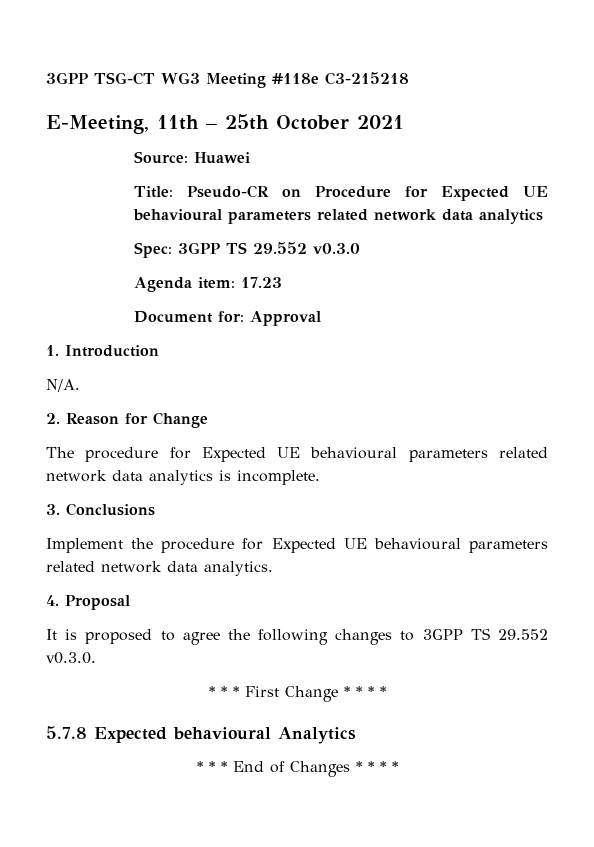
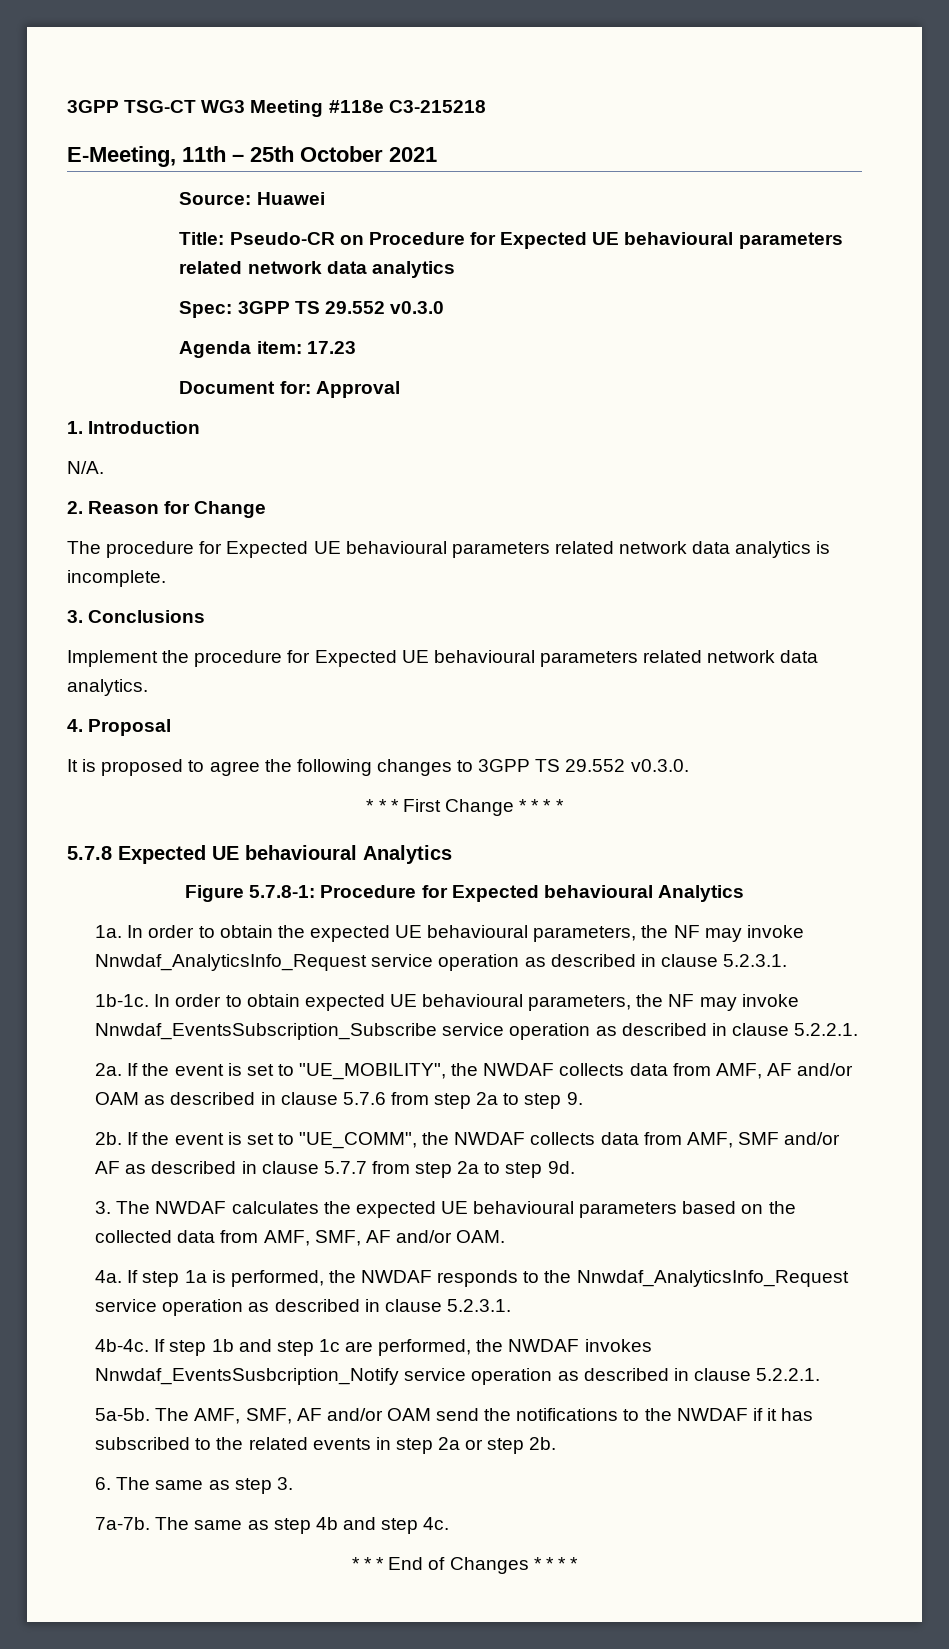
[173,727,356,744] behavioural Analytics -> [212,845,452,864] [185,885,744,902] [95,925,804,942] [95,954,788,971] [95,994,799,1011] [95,1023,859,1040] [95,1063,854,1080] [95,1092,583,1109] [95,1132,841,1149] [95,1161,575,1178] [95,1201,796,1218] [95,1230,506,1246] [95,1270,849,1287] [95,1299,511,1316] [95,1339,652,1356] [95,1368,821,1385] [95,1408,814,1424] [95,1437,557,1454] [95,1477,293,1494] [95,1517,450,1534] UE behavioural Analytics // Figure 5.7.8-1: Procedure for Expected behavioural Analytics // 1a. In order to obtain the expected UE behavioural parameters, the NF may invoke Nnwdaf_AnalyticsInfo_Request service operation as described in clause 5.2.3.1. // 1b-1c. In order to obtain expected UE behavioural parameters, the NF may invoke Nnwdaf_EventsSubscription_Subscribe service operation as described in clause 5.2.2.1. // 2a. If the event is set to "UE_MOBILITY", the NWDAF collects data from AMF, AF and/or OAM as described in clause 5.7.6 from step 2a to step 9. // 2b. If the event is set to "UE_COMM", the NWDAF collects data from AMF, SMF and/or AF as described in clause 5.7.7 from step 2a to step 9d. // 3. The NWDAF calculates the expected UE behavioural parameters based on the collected data from AMF, SMF, AF and/or OAM. // 4a. If step 1a is performed, the NWDAF responds to the Nnwdaf_AnalyticsInfo_Request service operation as described in clause 5.2.3.1. // 4b-4c. If step 1b and step 1c are performed, the NWDAF invokes Nnwdaf_EventsSusbcription_Notify service operation as described in clause 5.2.2.1. // 5a-5b. The AMF, SMF, AF and/or OAM send the notifications to the NWDAF if it has subscribed to the related events in step 2a or step 2b. // 6. The same as step 3. // 7a-7b. The same as step 4b and step 4c.

